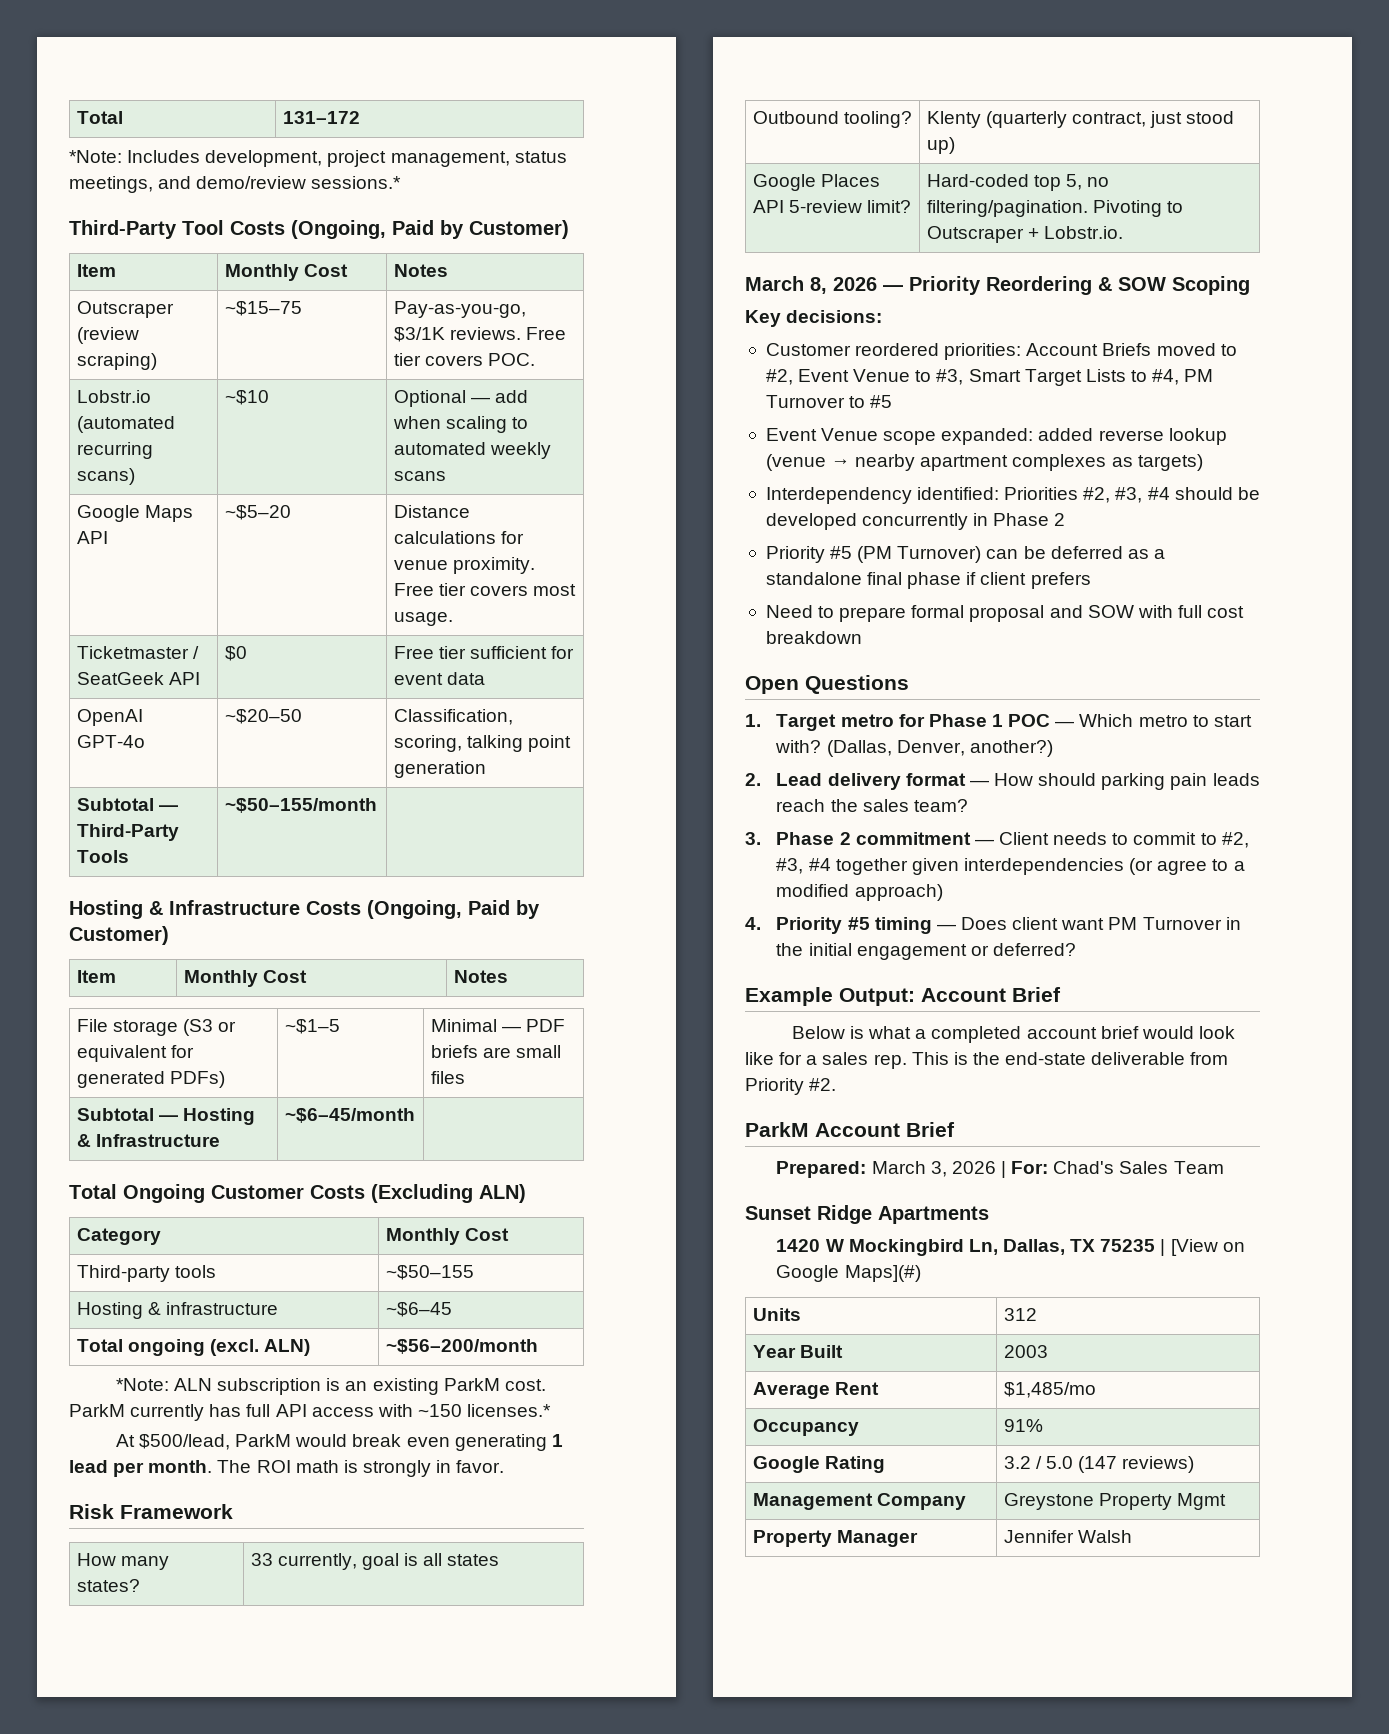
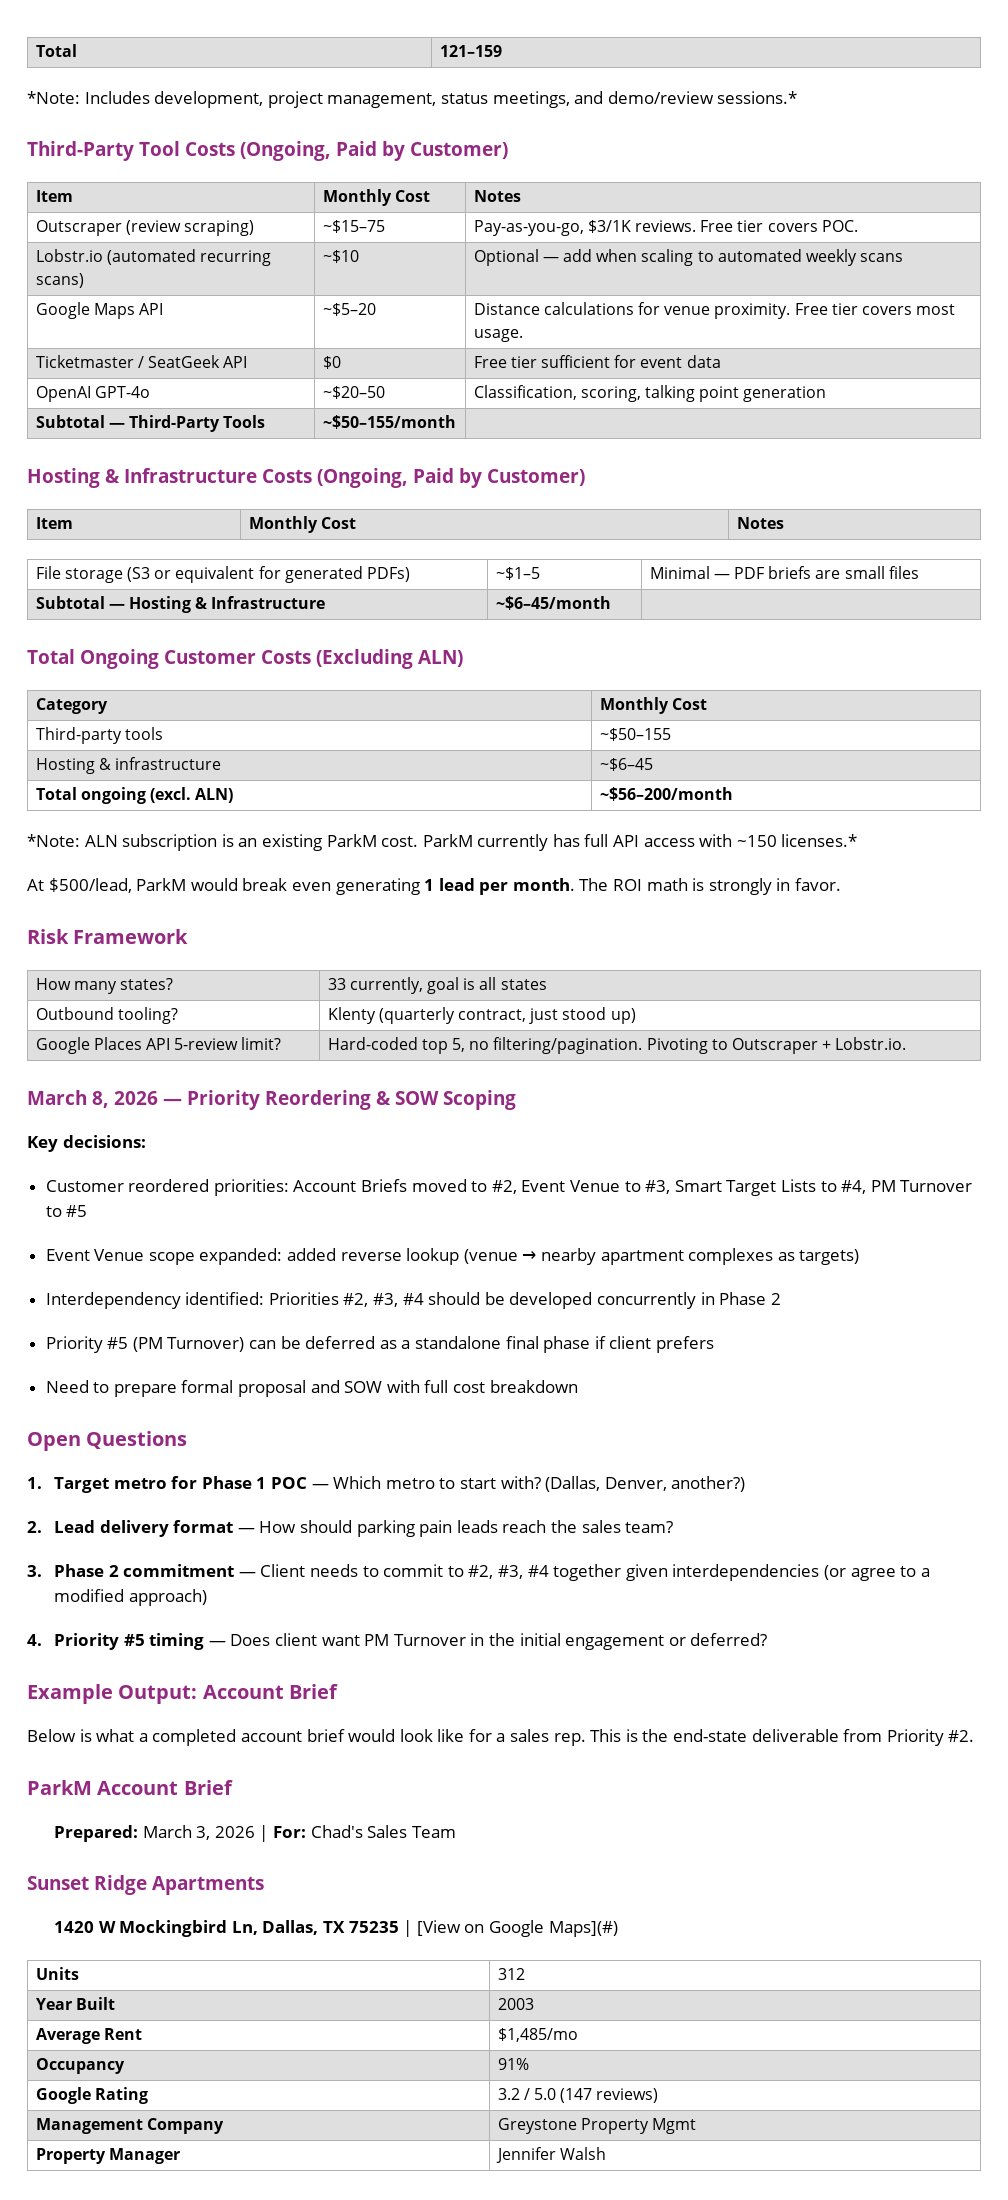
[282,111,360,124] 131–172 -> [439,45,502,57] 121–159

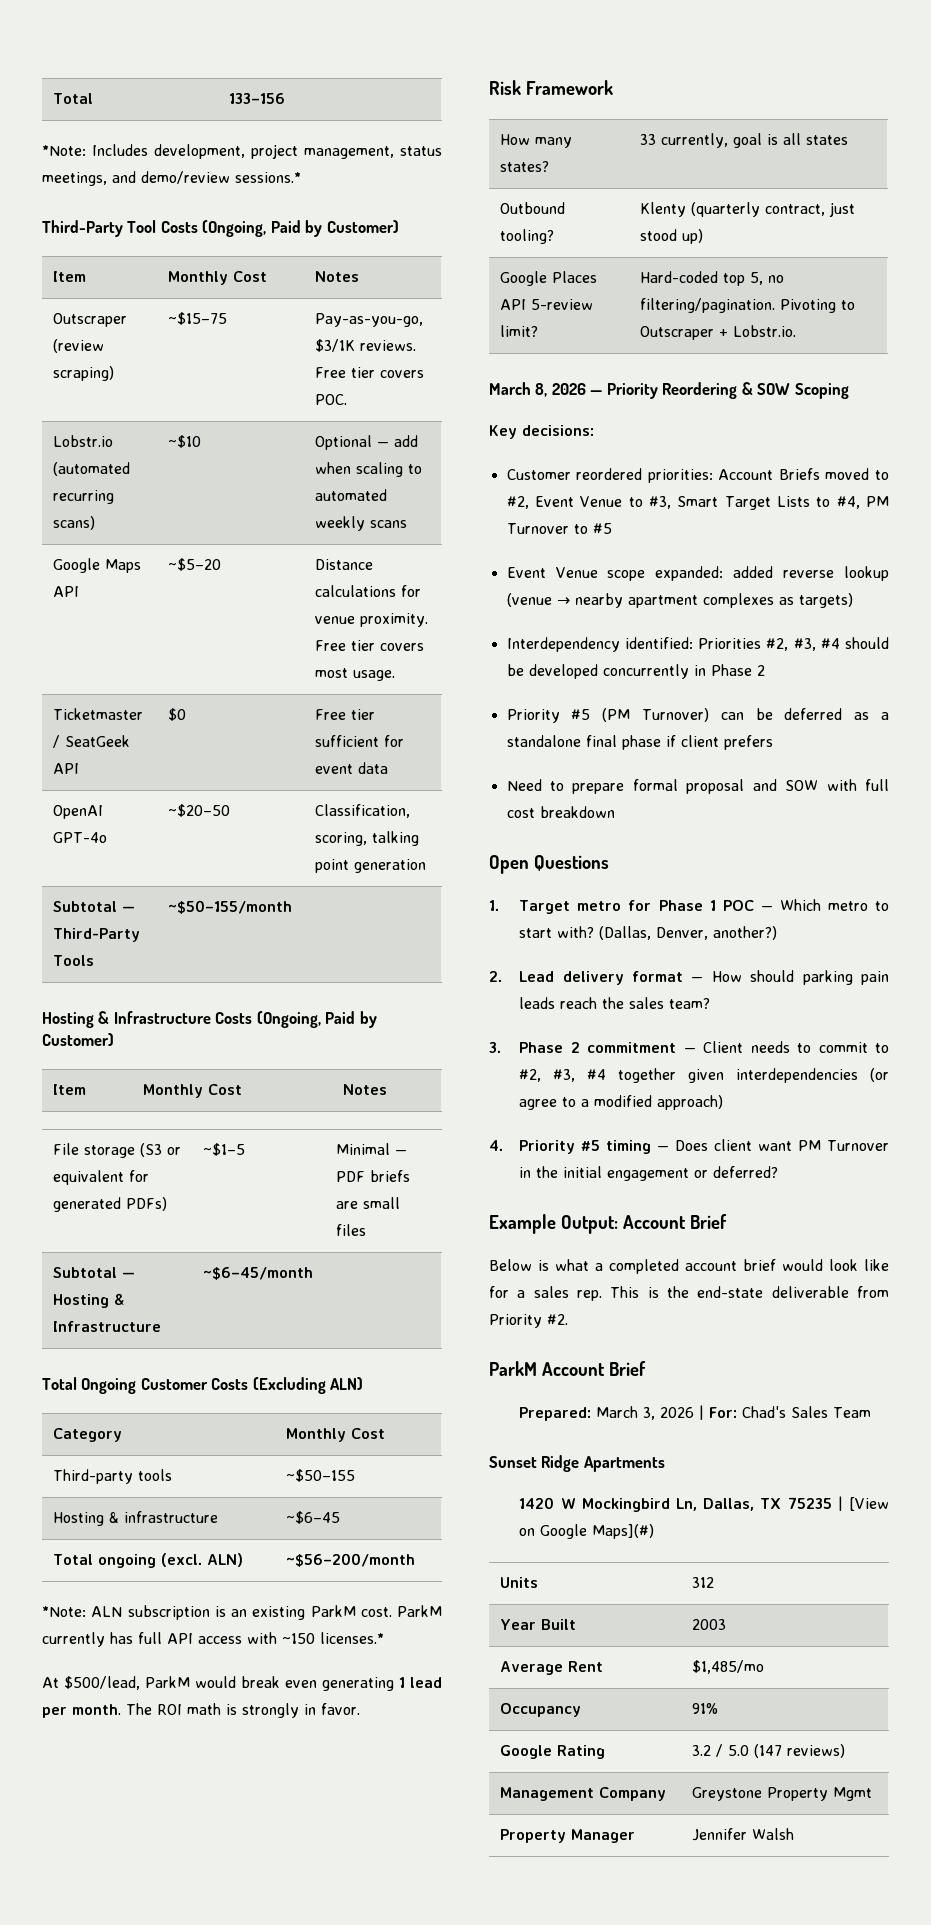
[439,45,502,57] 121–159 -> [228,93,285,104] 133–156

